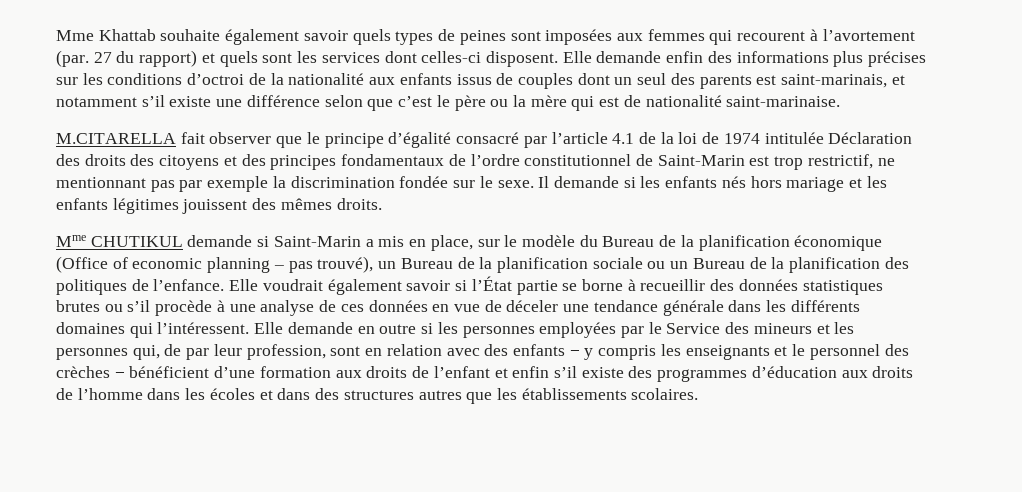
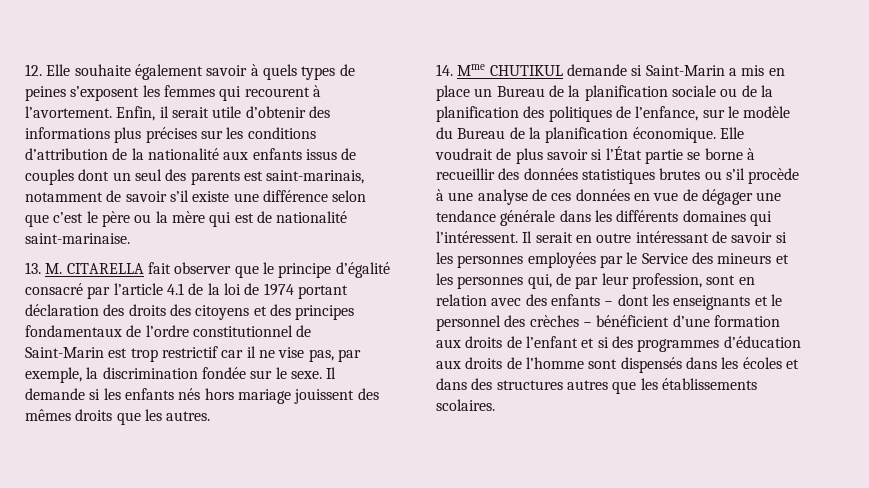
[56,29,156,41] Mme Khattab -> [25,64,71,76] 12. Elle
(348, 35) none -> [250,64,259,76] à
[510,29,643,45] sont imposées aux -> [70,85,160,101] s’exposent les
[822,29,915,41] [56,50,704,67] l’avortement (par. 27 du rapport) et quels sont les services dont celles-ci disposent. Elle demande enfin -> [25,106,306,121] l’avortement. Enfin, il serait utile d’obtenir
[187,73,245,85] d’octroi -> [25,148,108,160] d’attribution
[891,75,905,85] [56,97,137,107] et notamment -> [25,190,167,202] notamment de savoir
[56,133,176,144] M.CITARELLA -> [25,262,144,274] 13. M. CITARELLA
[764,132,913,144] intitulée Déclaration -> [297,285,348,299] [25,304,99,316] portant déclaration
[807,154,895,169] [56,176,269,192] restrictif, ne mentionnant pas par exemple -> [161,346,361,362] [25,367,82,383] restrictif car il ne vise pas, par exemple,
[849,176,887,188] [56,198,382,214] et les enfants légitimes jouissent des mêmes droits. // -> [294,388,379,404] [25,409,211,425] [436,64,453,76] jouissent des mêmes droits que les autres. // 14.
[430,235,473,251] place, -> [436,85,773,101] [436,106,699,122] place un Bureau de la planification sociale ou de la planification des politiques de l’enfance,
[794,235,883,251] [56,256,909,273] [56,279,402,295] économique (Office of economic planning – pas trouvé), un Bureau de la planification sociale ou un Bureau de la planification des politiques de l’enfance. Elle voudrait également -> [632,127,744,143] [435,148,543,164] économique. Elle voudrait de plus
[506,300,559,312] déceler -> [701,189,753,205] dégager
[254,322,417,334] Elle demande en outre -> [522,231,773,243] Il serait en outre intéressant de savoir
[584,345,657,360] y compris -> [617,294,649,306] dont
[512,366,624,378] enfin s’il existe -> [597,337,609,348] si
(143, 394) none -> [588,357,682,373] sont dispensés

